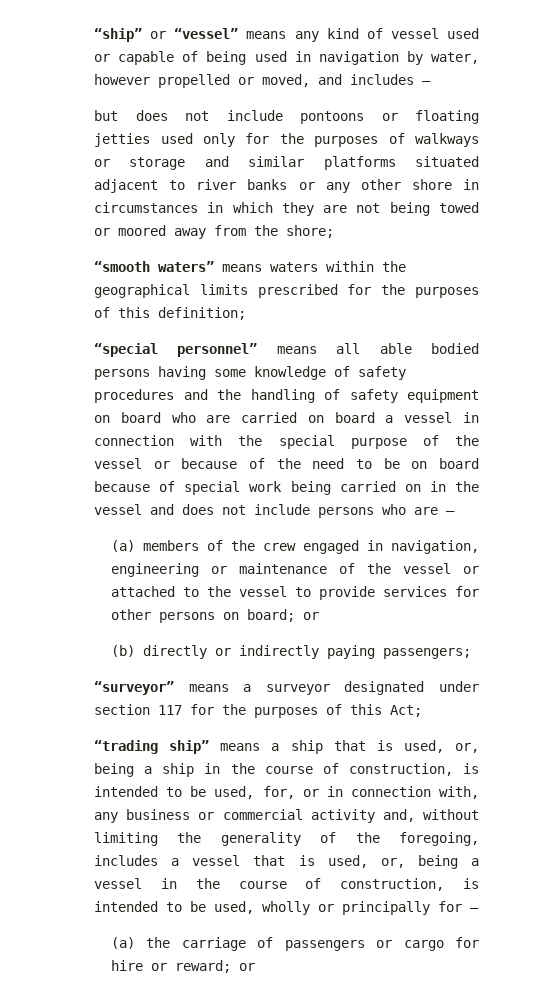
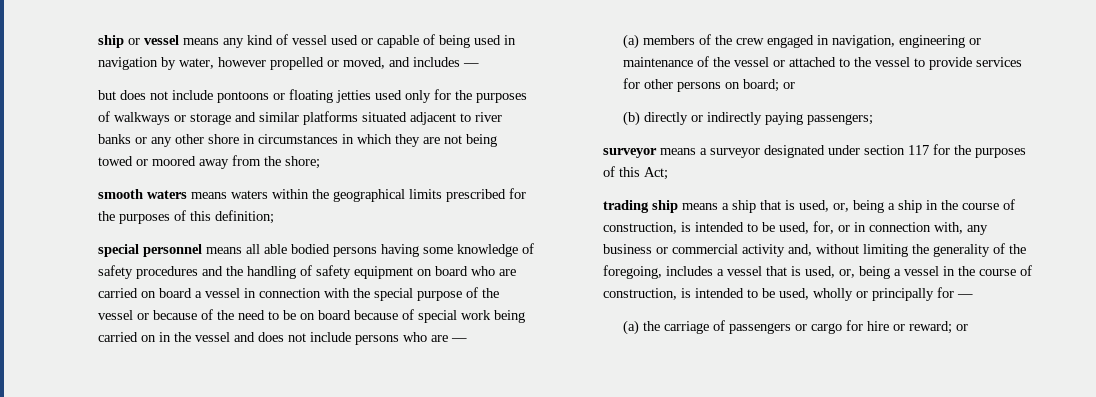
[94,28,239,42] “ship” or “vessel” -> [97,35,179,48] ship or vessel
[94,261,215,272] “smooth waters” -> [97,189,187,199] smooth waters
[94,343,258,357] “special personnel” -> [97,244,202,257] special personnel
[94,681,175,695] “surveyor” -> [602,148,657,158] surveyor
[94,740,210,754] “trading ship” -> [602,200,678,213] trading ship

